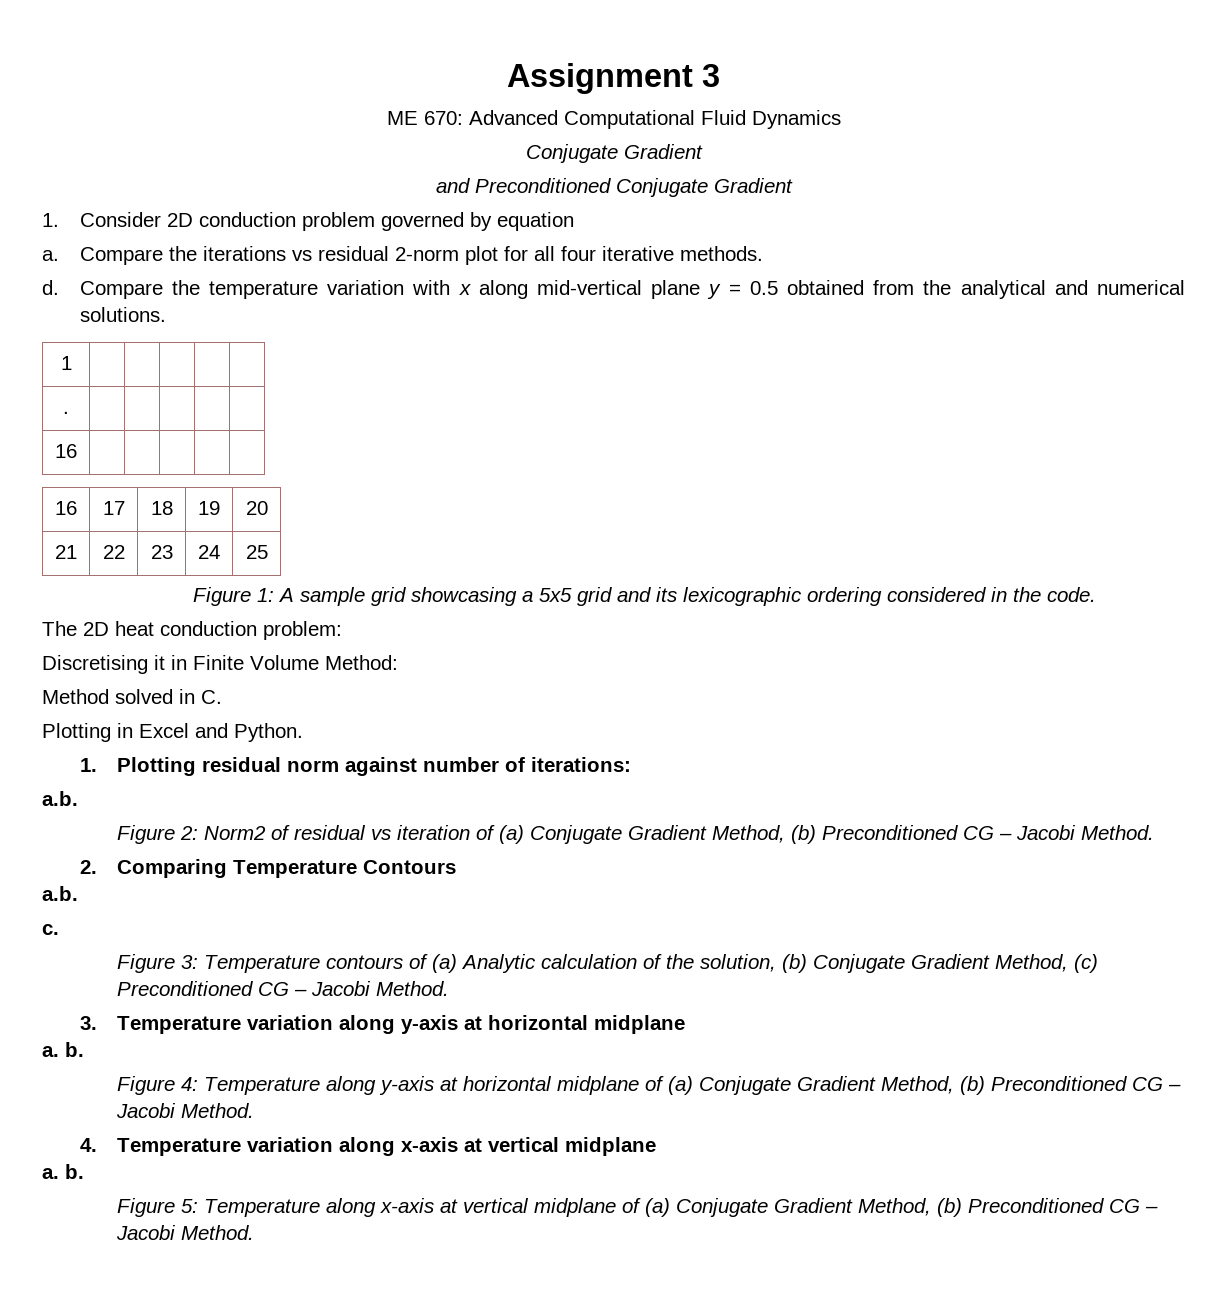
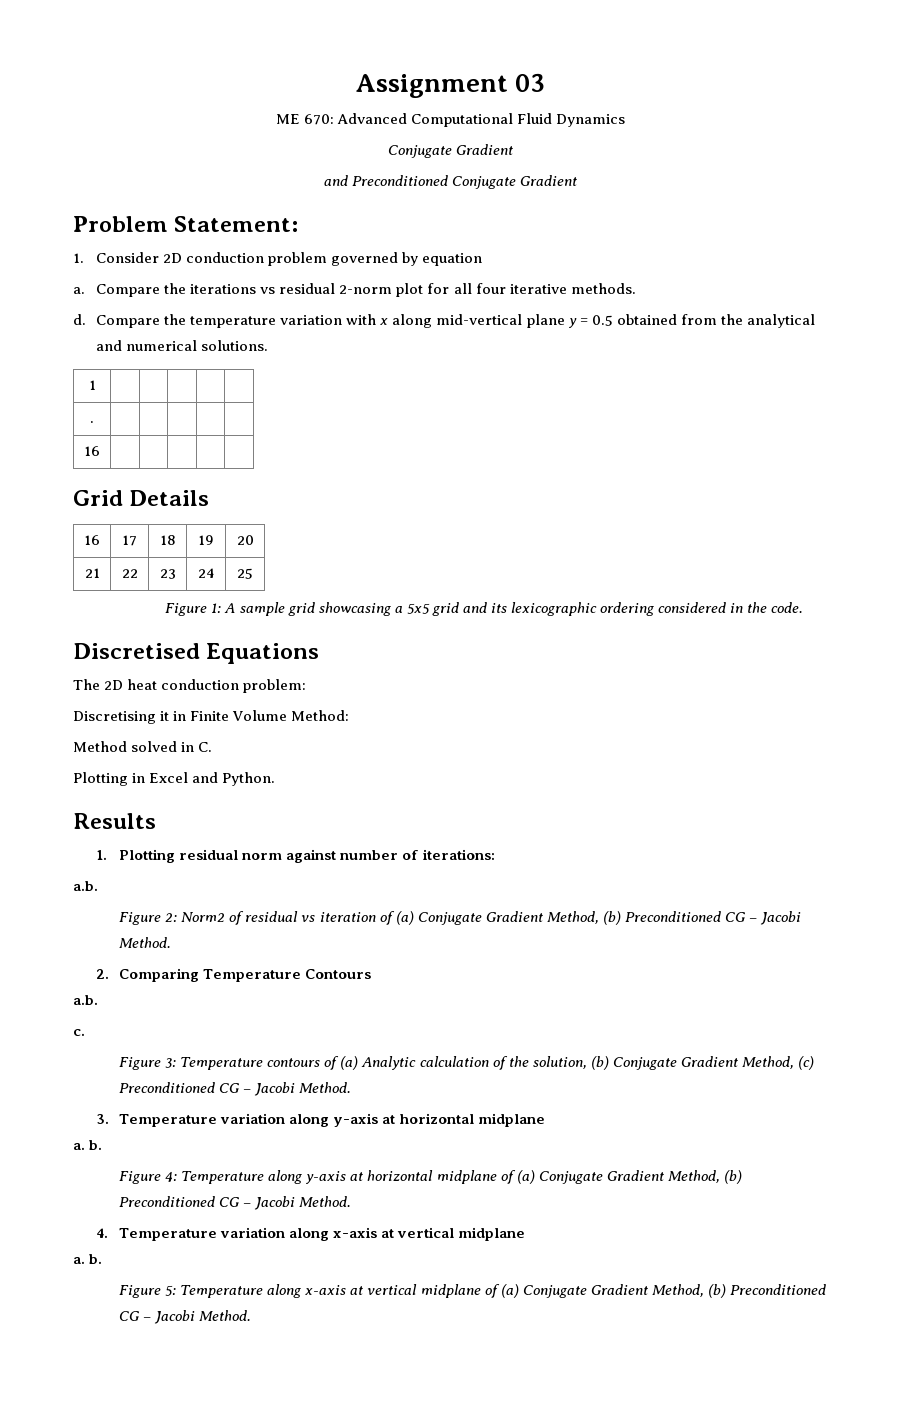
[702,64,720,87] 3 -> [515,73,546,92] 03
(793, 185) none -> [73,216,299,232] // Problem Statement:
(77, 451) none -> [73,490,210,506] // Grid Details
(1096, 594) none -> [73,643,320,664] // Discretised Equations
(303, 732) none -> [73,813,156,829] // Results

